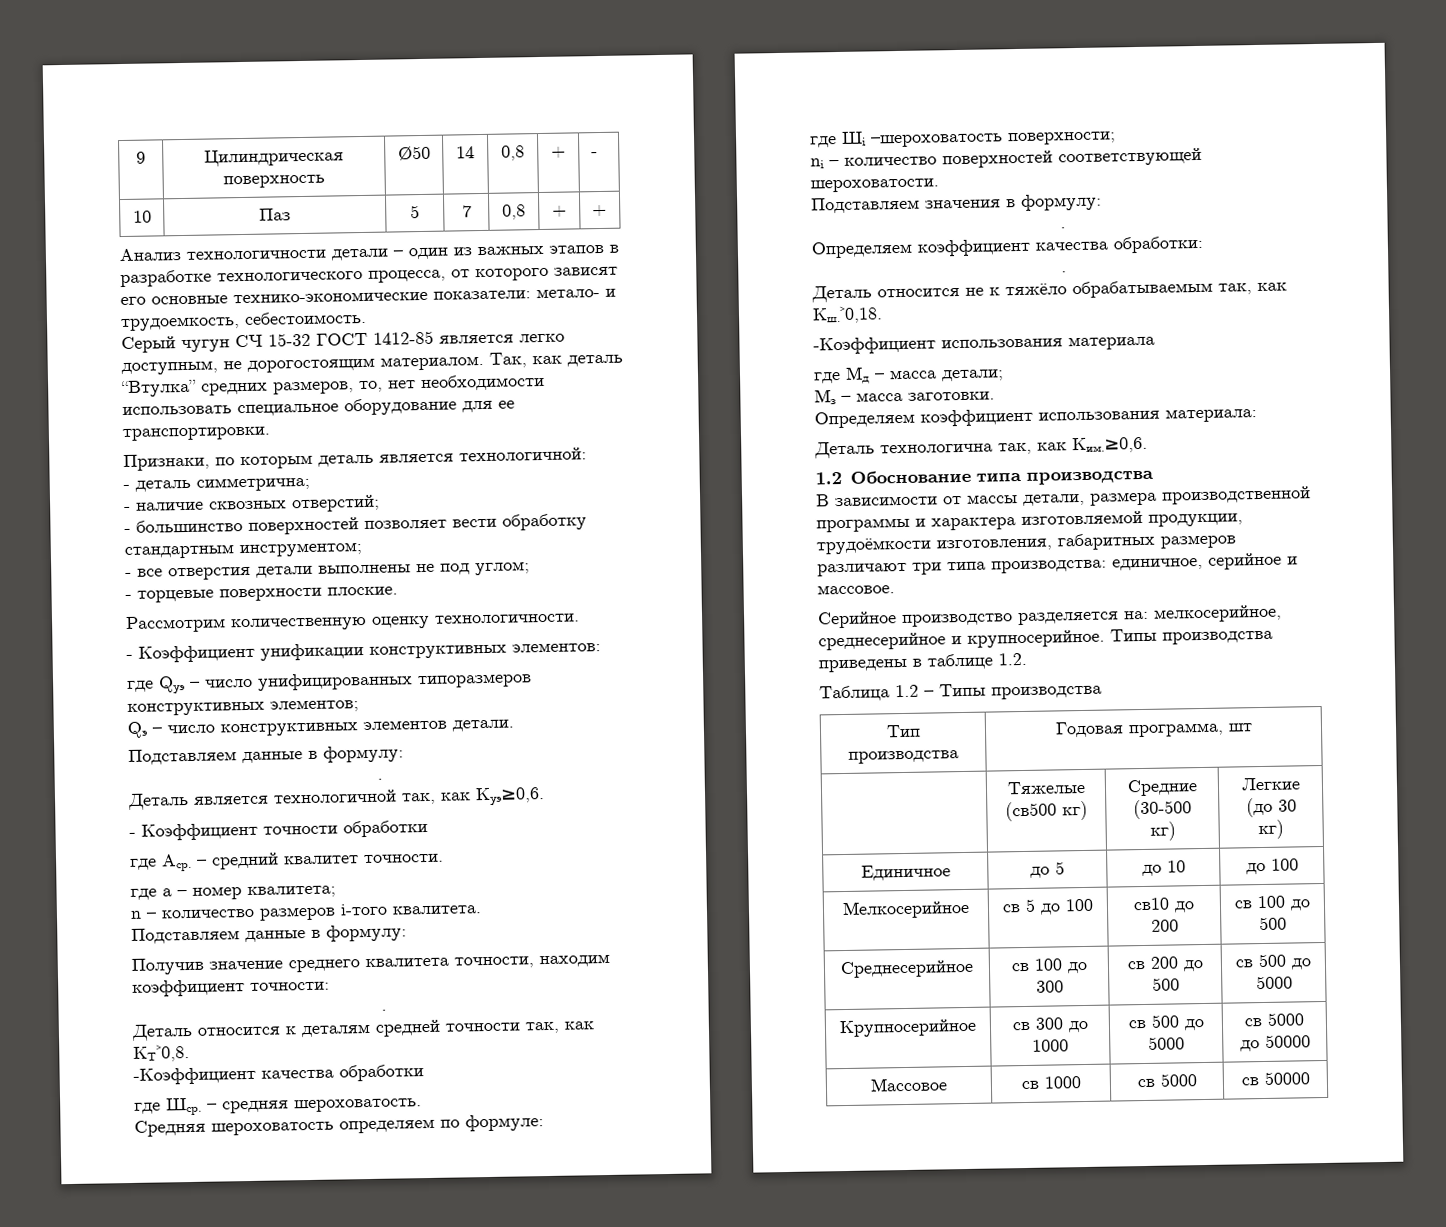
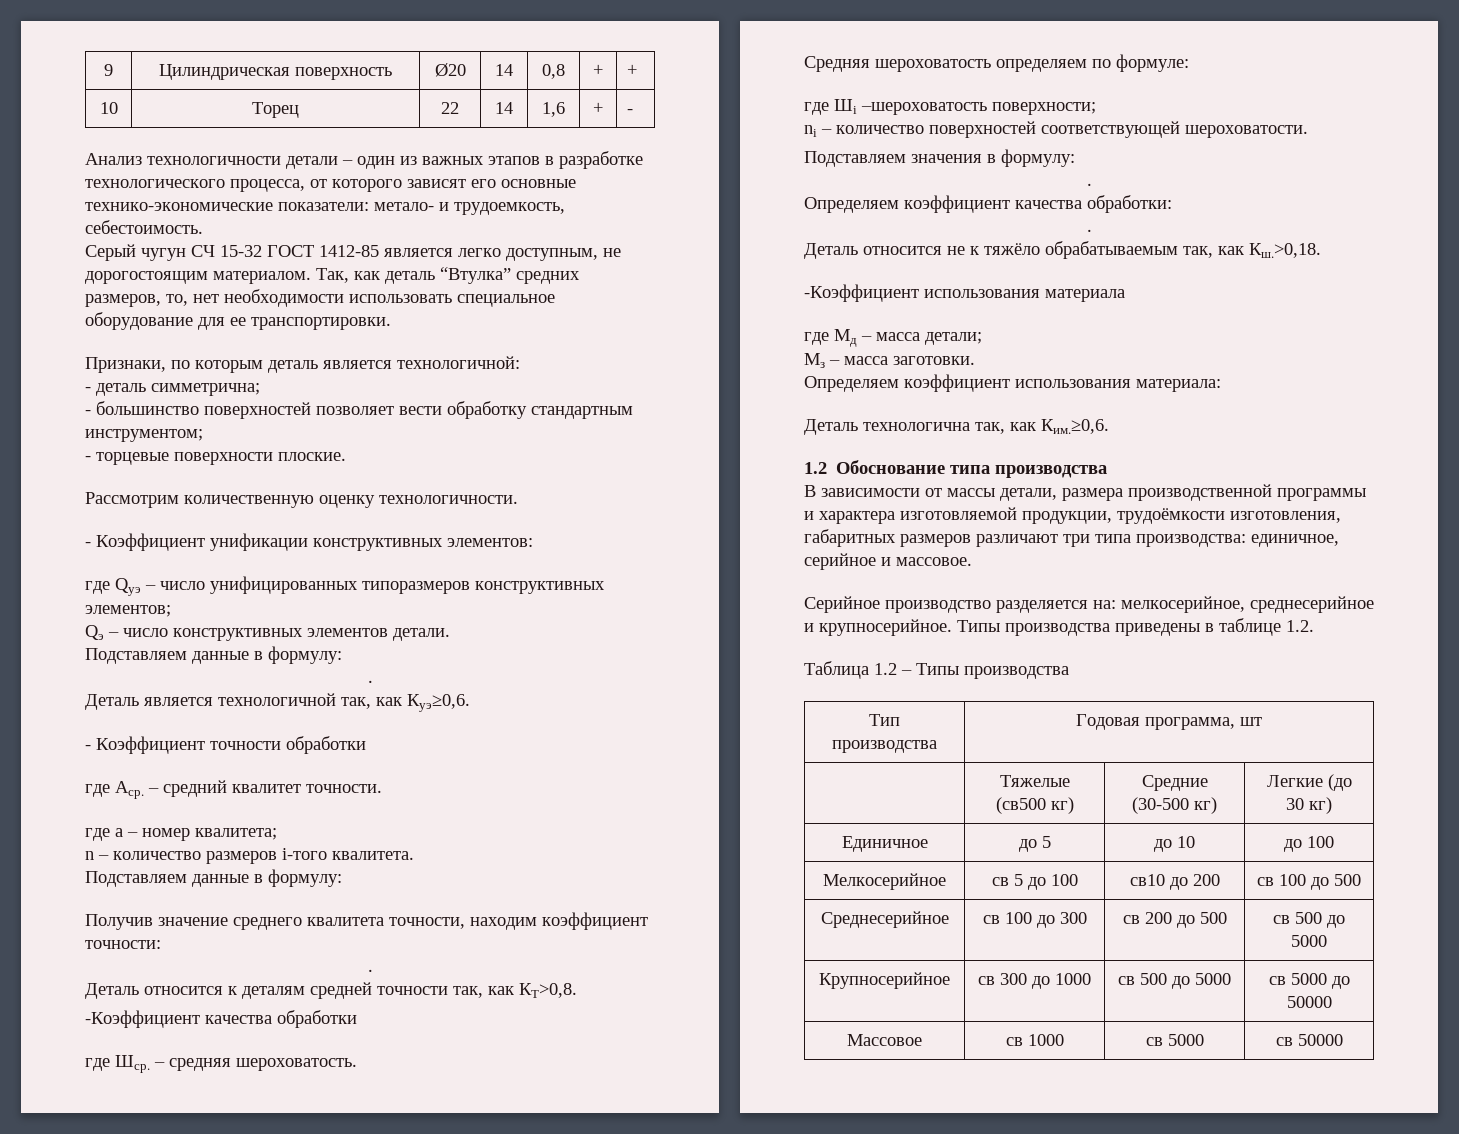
[397,145,431,161] Ø50 -> [434,63,466,77] Ø20
[590,152,598,157] [132,210,152,223] [259,208,291,221] [410,205,420,219] [461,205,472,218] [502,204,526,220] [552,205,567,217] [591,204,607,217] - // 10 | Паз | 5 | 7 | 0,8 | + | + -> [627,64,638,76] [99,102,118,114] [252,102,299,118] [441,102,459,114] [495,102,513,114] [542,102,565,117] [593,102,603,114] [627,109,634,114] + // 10 | Торец | 22 | 14 | 1,6 | + | -
[124,494,380,513] // - наличие сквозных отверстий; -> (260, 389) none
[125,561,530,581] // - все отверстия детали выполнены не под углом; -> (203, 435) none

